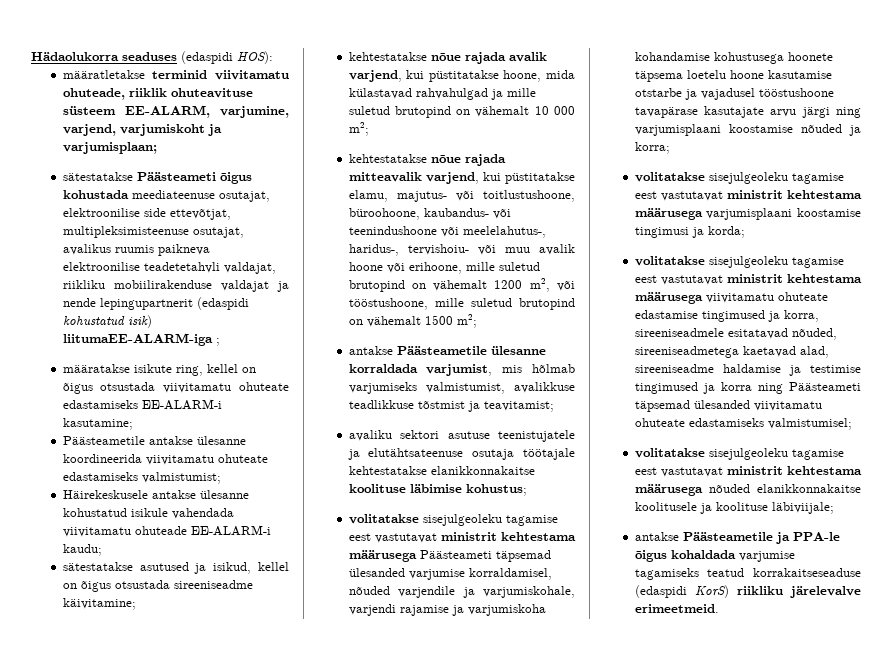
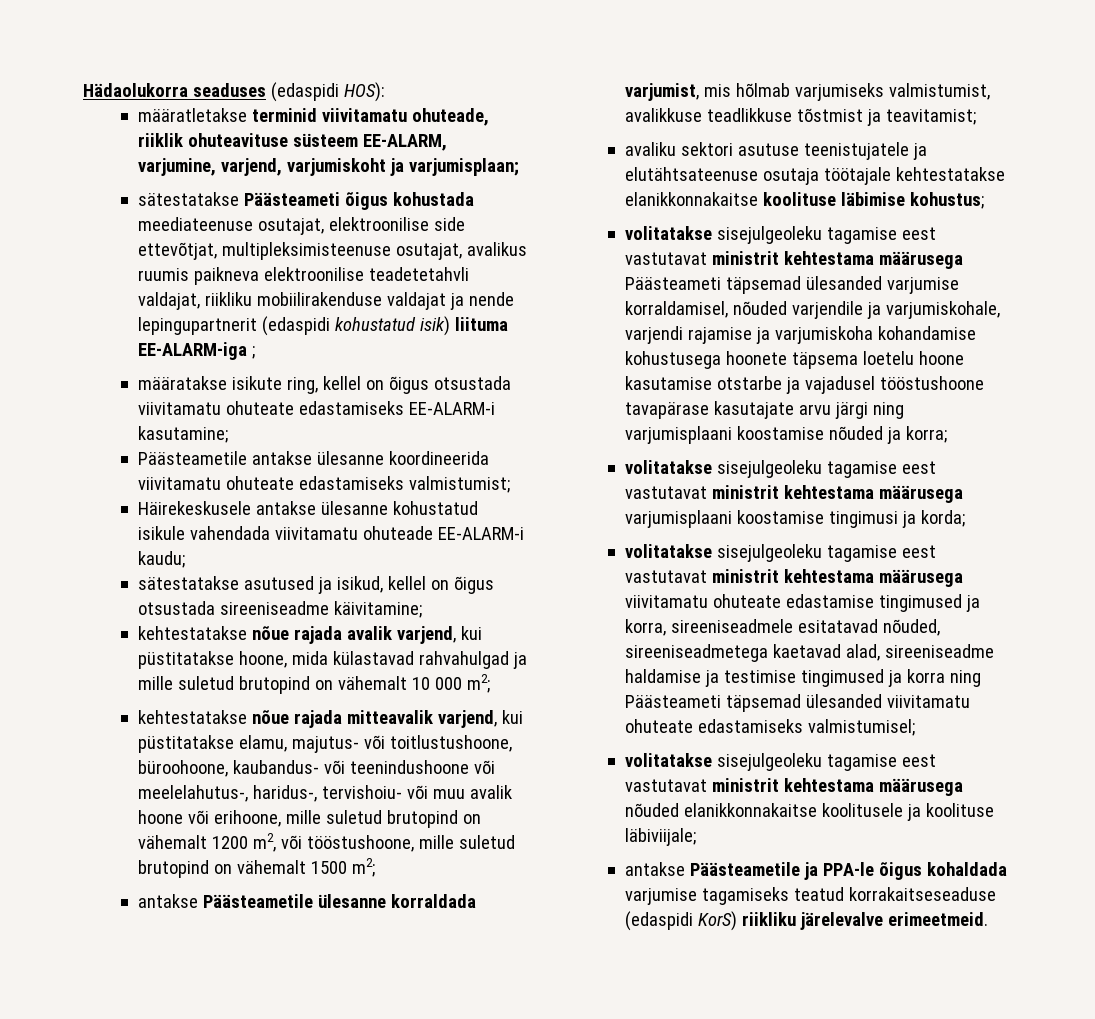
[62,333,213,346] liitumaEE-ALARM-iga -> [454,317,508,331] [137,342,247,360] liituma EE-ALARM-iga

